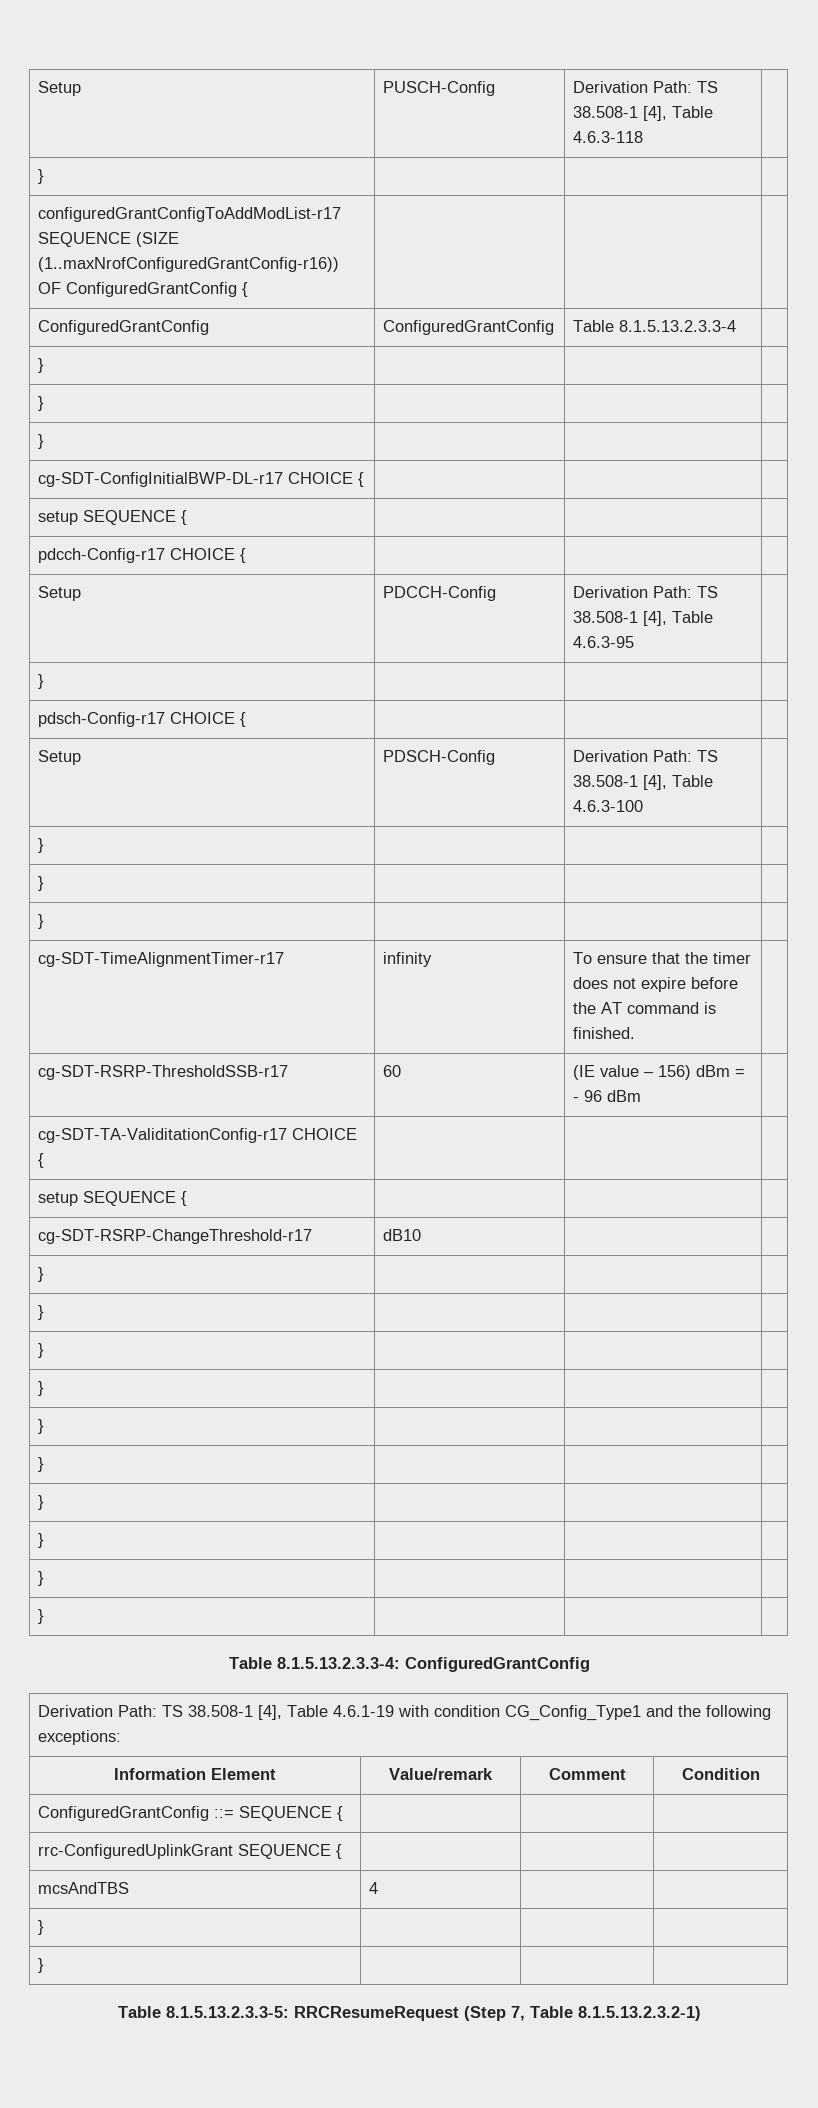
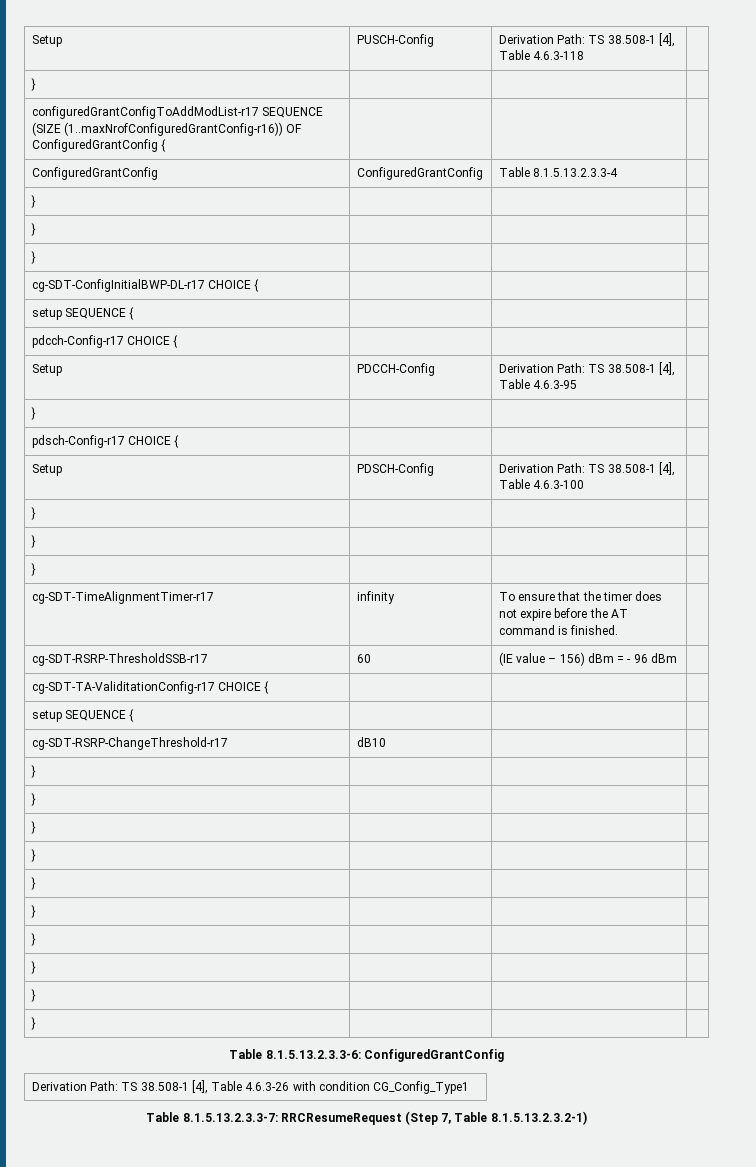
[276,1657,400,1669] 8.1.5.13.2.3.3-4: -> [265,1050,361,1059] 8.1.5.13.2.3.3-6:
[333,1705,395,1717] 4.6.1-19 -> [245,1082,290,1091] 4.6.3-26
[646,1705,772,1720] [38,1730,122,1745] [114,1768,276,1780] [389,1768,493,1780] [548,1768,626,1780] [681,1768,760,1780] [38,1806,344,1821] [38,1844,343,1859] [38,1882,130,1894] [369,1882,379,1894] [38,1920,45,1935] [38,1958,45,1973] [117,2006,289,2018] and the following exceptions: // Information Element | Value/remark | Comment | Condition // ConfiguredGrantConfig ::= SEQUENCE { | | | // rrc-ConfiguredUplinkGrant SEQUENCE { | | | // mcsAndTBS | 4 | | // } | | | // } | | | // Table 8.1.5.13.2.3.3-5: -> [146,1112,278,1122] // Table 8.1.5.13.2.3.3-7:

